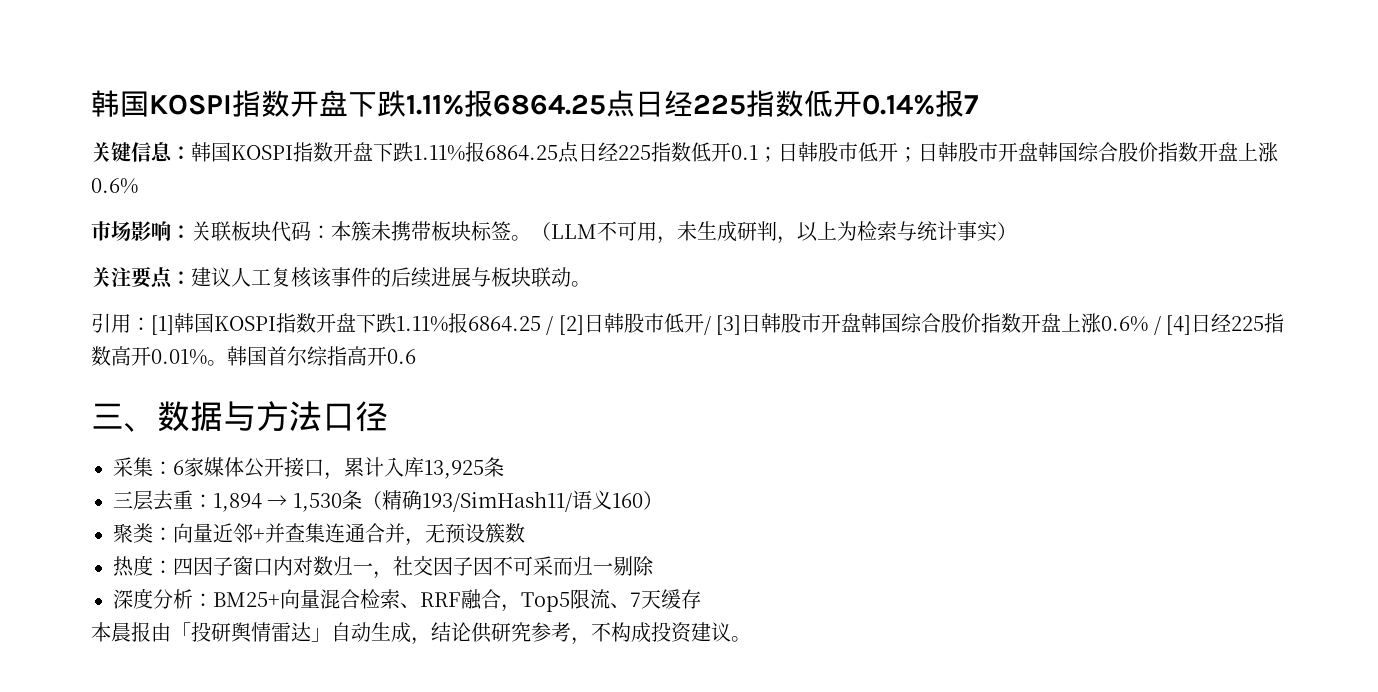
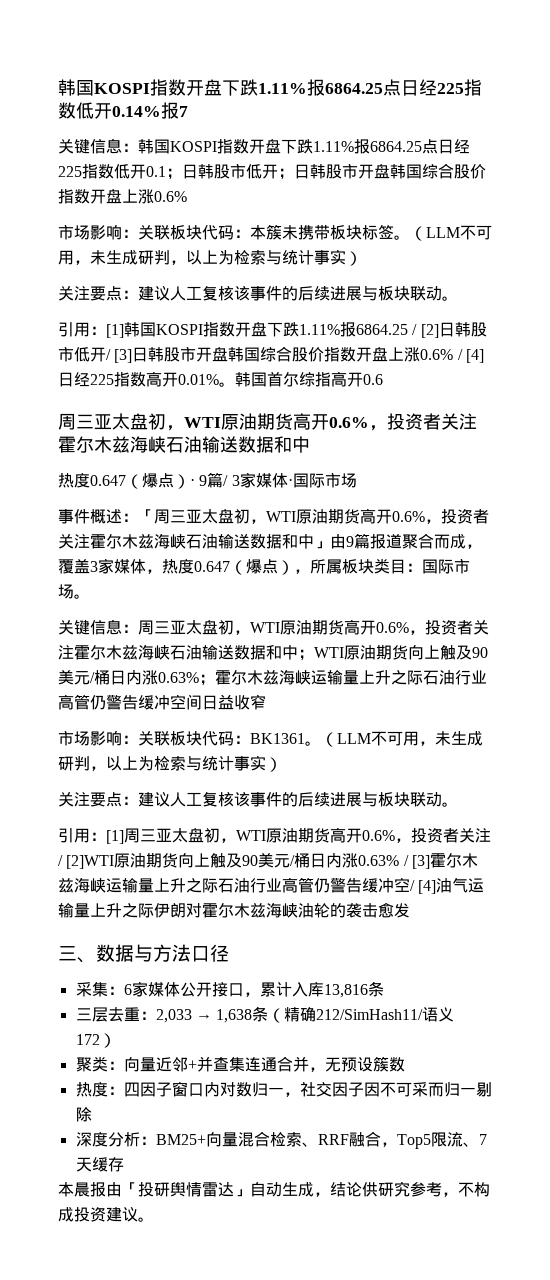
(416, 356) none -> [58,413,477,431] [58,436,310,453] [58,472,357,489] [58,508,489,524] [58,533,482,549] [58,558,470,575] [58,584,90,599] [58,619,489,635] [58,644,488,661] [58,670,487,686] [58,694,266,710] [58,730,483,747] [58,755,282,772] [58,792,458,807] [58,827,491,844] [58,853,478,869] [58,877,485,894] [58,903,410,918] // 周三亚太盘初，WTI原油期货高开0.6%，投资者关注霍尔木兹海峡石油输送数据和中 // 热度0.647（爆点）· 9篇/ 3家媒体·国际市场 // 事件概述：「周三亚太盘初，WTI原油期货高开0.6%，投资者关注霍尔木兹海峡石油输送数据和中」由9篇报道聚合而成，覆盖3家媒体，热度0.647（爆点），所属板块类目：国际市场。 // 关键信息：周三亚太盘初，WTI原油期货高开0.6%，投资者关注霍尔木兹海峡石油输送数据和中；WTI原油期货向上触及90美元/桶日内涨0.63%；霍尔木兹海峡运输量上升之际石油行业高管仍警告缓冲空间日益收窄 // 市场影响：关联板块代码：BK1361。（LLM不可用，未生成研判，以上为检索与统计事实） // 关注要点：建议人工复核该事件的后续进展与板块联动。 // 引用：[1]周三亚太盘初，WTI原油期货高开0.6%，投资者关注/ [2]WTI原油期货向上触及90美元/桶日内涨0.63% / [3]霍尔木兹海峡运输量上升之际石油行业高管仍警告缓冲空/ [4]油气运输量上升之际伊朗对霍尔木兹海峡油轮的袭击愈发
[424,460,484,479] 13,925 -> [323,984,368,998] 13,816
[213,490,643,512] 1,894 → 1,530条（精确193/SimHash11/语义160 -> [155,1006,455,1023] [75,1034,100,1045] 2,033 → 1,638条（精确212/SimHash11/语义172

